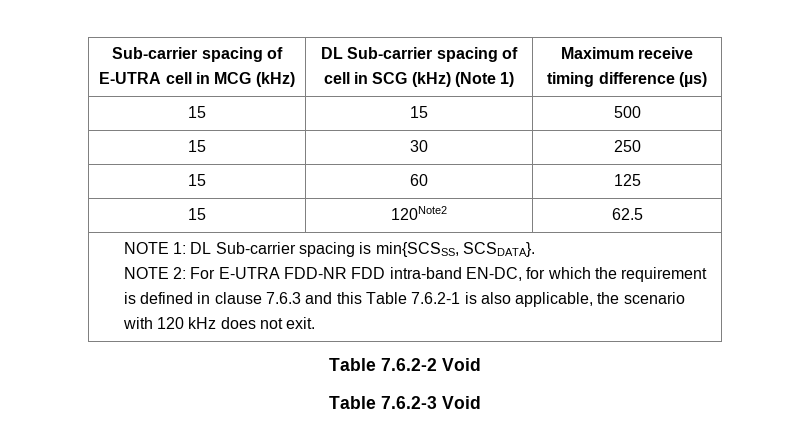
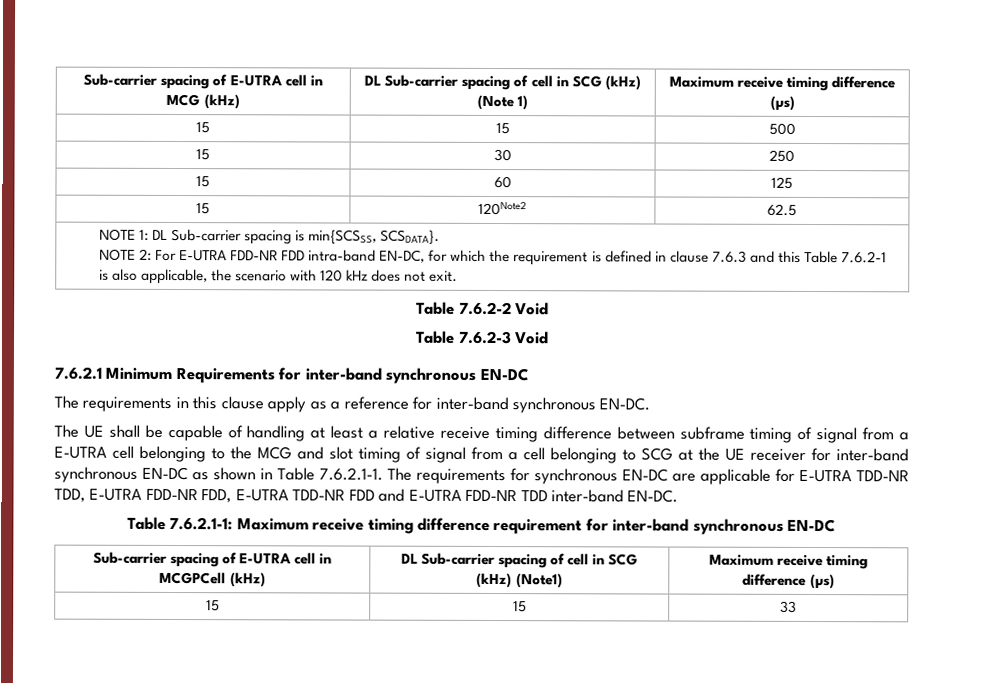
(481, 402) none -> [54,366,529,384] [54,395,651,414] [54,424,909,444] [54,445,909,464] [54,466,909,485] [54,488,679,504] [126,516,837,535] [92,551,333,568] [159,571,266,588] [400,552,639,569] [476,572,563,589] [708,554,869,570] [742,573,835,590] [205,600,220,612] [512,601,527,613] [780,600,797,613] // 7.6.2.1 Minimum Requirements for inter-band synchronous EN-DC // The requirements in this clause apply as a reference for inter-band synchronous EN-DC. // The UE shall be capable of handling at least a relative receive timing difference between subframe timing of signal from a E-UTRA cell belonging to the MCG and slot timing of signal from a cell belonging to SCG at the UE receiver for inter-band synchronous EN-DC as shown in Table 7.6.2.1-1. The requirements for synchronous EN-DC are applicable for E-UTRA TDD-NR TDD, E-UTRA FDD-NR FDD, E-UTRA TDD-NR FDD and E-UTRA FDD-NR TDD inter-band EN-DC. // Table 7.6.2.1-1: Maximum receive timing difference requirement for inter-band synchronous EN-DC // Sub-carrier spacing of E-UTRA cell in MCGPCell (kHz) | DL Sub-carrier spacing of cell in SCG (kHz) (Note1) | Maximum receive timing difference (µs) // 15 | 15 | 33

